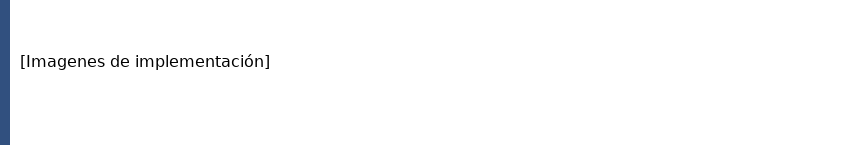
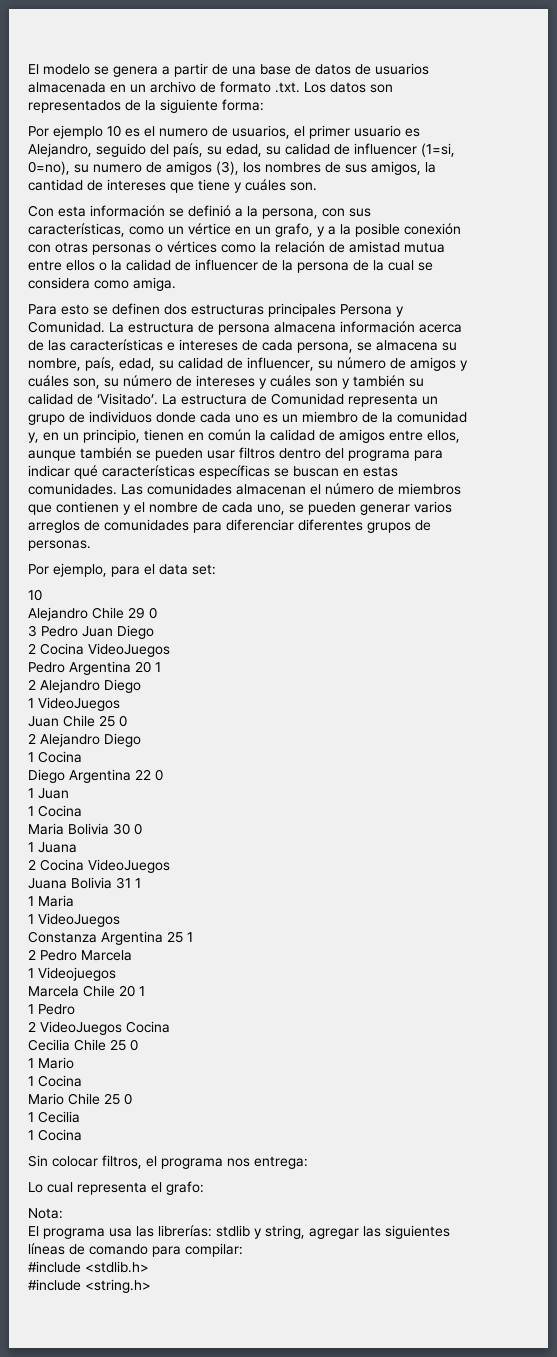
[20,54,270,70] [Imagenes de implementación] -> [28,63,429,77] [28,81,393,93] [28,99,264,113] [28,125,420,139] [28,143,455,157] [28,161,436,175] [28,179,317,193] [28,205,371,219] [28,223,461,237] [28,241,445,255] [28,259,433,273] [28,277,176,291] [28,303,404,317] [28,321,462,335] [28,339,457,353] [28,357,468,371] [28,375,424,389] [28,393,438,407] [28,411,467,425] [28,429,460,443] [28,447,443,461] [28,465,398,479] [28,483,461,495] [28,501,452,515] [28,519,431,533] [28,540,91,551] [28,563,216,577] [28,589,42,601] [28,607,157,621] [28,625,154,639] [28,643,170,657] [28,661,161,675] [28,679,141,693] [28,697,120,711] [28,715,127,727] [28,733,141,747] [28,751,82,763] [28,769,163,783] [28,788,69,799] [28,805,82,817] [28,823,142,835] [28,842,77,853] [28,859,170,873] [28,877,141,889] [28,895,74,907] [28,913,120,927] [28,931,193,945] [28,949,132,961] [28,967,116,981] [28,985,145,997] [28,1004,75,1015] [28,1021,170,1035] [28,1039,138,1051] [28,1057,74,1069] [28,1075,82,1087] [28,1093,132,1105] [28,1111,80,1123] [28,1129,82,1141] [28,1155,308,1169] [28,1181,204,1195] [28,1208,63,1219] [28,1225,450,1239] [28,1243,243,1257] [28,1261,149,1273] [28,1279,151,1293] El modelo se genera a partir de una base de datos de usuarios almacenada en un archivo de formato .txt. Los datos son representados de la siguiente forma: // Por ejemplo 10 es el numero de usuarios, el primer usuario es Alejandro, seguido del país, su edad, su calidad de influencer (1=si, 0=no), su numero de amigos (3), los nombres de sus amigos, la cantidad de intereses que tiene y cuáles son. // Con esta información se definió a la persona, con sus características, como un vértice en un grafo, y a la posible conexión con otras personas o vértices como la relación de amistad mutua entre ellos o la calidad de influencer de la persona de la cual se considera como amiga. // Para esto se definen dos estructuras principales Persona y Comunidad. La estructura de persona almacena información acerca de las características e intereses de cada persona, se almacena su nombre, país, edad, su calidad de influencer, su número de amigos y cuáles son, su número de intereses y cuáles son y también su calidad de ‘Visitado’. La estructura de Comunidad representa un grupo de individuos donde cada uno es un miembro de la comunidad y, en un principio, tienen en común la calidad de amigos entre ellos, aunque también se pueden usar filtros dentro del programa para indicar qué características específicas se buscan en estas comunidades. Las comunidades almacenan el número de miembros que contienen y el nombre de cada uno, se pueden generar varios arreglos de comunidades para diferenciar diferentes grupos de personas. // Por ejemplo, para el data set: // 10 // Alejandro Chile 29 0 // 3 Pedro Juan Diego // 2 Cocina VideoJuegos // Pedro Argentina 20 1 // 2 Alejandro Diego // 1 VideoJuegos // Juan Chile 25 0 // 2 Alejandro Diego // 1 Cocina // Diego Argentina 22 0 // 1 Juan // 1 Cocina // Maria Bolivia 30 0 // 1 Juana // 2 Cocina VideoJuegos // Juana Bolivia 31 1 // 1 Maria // 1 VideoJuegos // Constanza Argentina 25 1 // 2 Pedro Marcela // 1 Videojuegos // Marcela Chile 20 1 // 1 Pedro // 2 VideoJuegos Cocina // Cecilia Chile 25 0 // 1 Mario // 1 Cocina // Mario Chile 25 0 // 1 Cecilia // 1 Cocina // Sin colocar filtros, el programa nos entrega: // Lo cual representa el grafo: // Nota: // El programa usa las librerías: stdlib y string, agregar las siguientes líneas de comando para compilar: // #include <stdlib.h> // #include <string.h>

